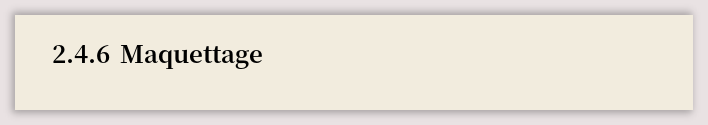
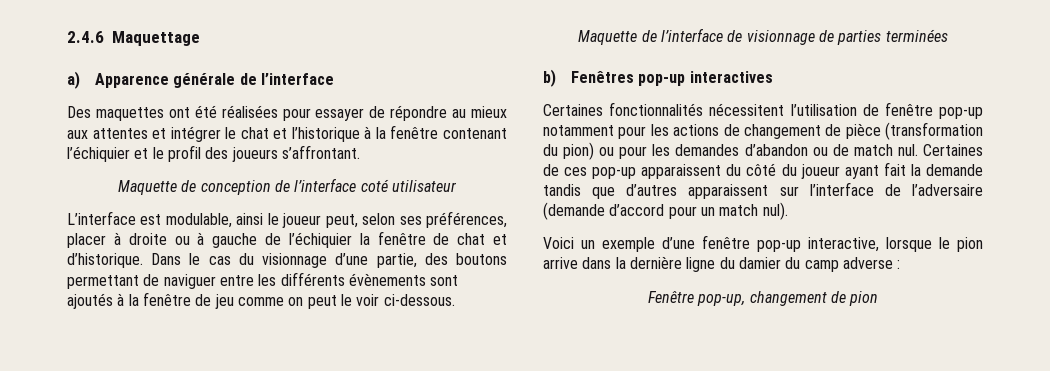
(264, 57) none -> [67,71,335,89] [67,105,507,121] [67,125,508,142] [67,145,360,162] [118,178,457,195] [67,211,508,228] [67,231,507,248] [67,253,508,268] [67,272,459,289] [67,292,455,309] [578,28,948,45] [543,69,773,87] [543,102,984,119] [543,122,983,140] [543,142,983,160] [543,162,983,179] [543,182,983,199] [543,202,788,220] [543,235,983,252] [543,256,901,272] [647,291,879,306] // a) Apparence générale de l’interface // Des maquettes ont été réalisées pour essayer de répondre au mieux aux attentes et intégrer le chat et l’historique à la fenêtre contenant l’échiquier et le profil des joueurs s’affrontant. // Maquette de conception de l’interface coté utilisateur // L’interface est modulable, ainsi le joueur peut, selon ses préférences, placer à droite ou à gauche de l’échiquier la fenêtre de chat et d’historique. Dans le cas du visionnage d’une partie, des boutons permettant de naviguer entre les différents évènements sont ajoutés à la fenêtre de jeu comme on peut le voir ci-dessous. // Maquette de l’interface de visionnage de parties terminées // b) Fenêtres pop-up interactives // Certaines fonctionnalités nécessitent l’utilisation de fenêtre pop-up notamment pour les actions de changement de pièce (transformation du pion) ou pour les demandes d’abandon ou de match nul. Certaines de ces pop-up apparaissent du côté du joueur ayant fait la demande tandis que d’autres apparaissent sur l’interface de l’adversaire (demande d’accord pour un match nul). // Voici un exemple d’une fenêtre pop-up interactive, lorsque le pion arrive dans la dernière ligne du damier du camp adverse : // Fenêtre pop-up, changement de pion

